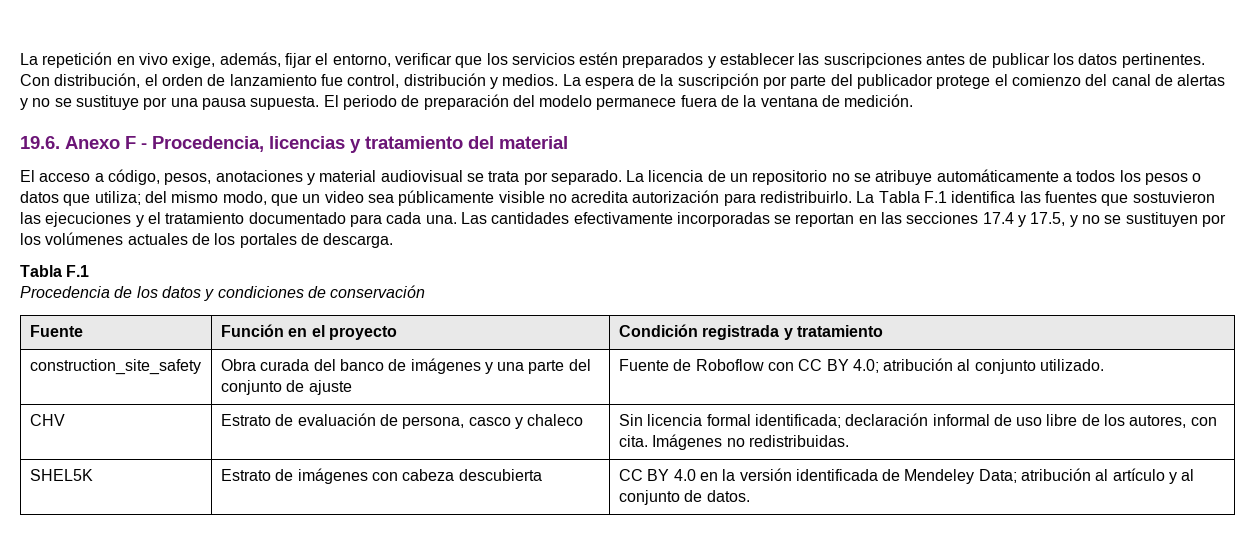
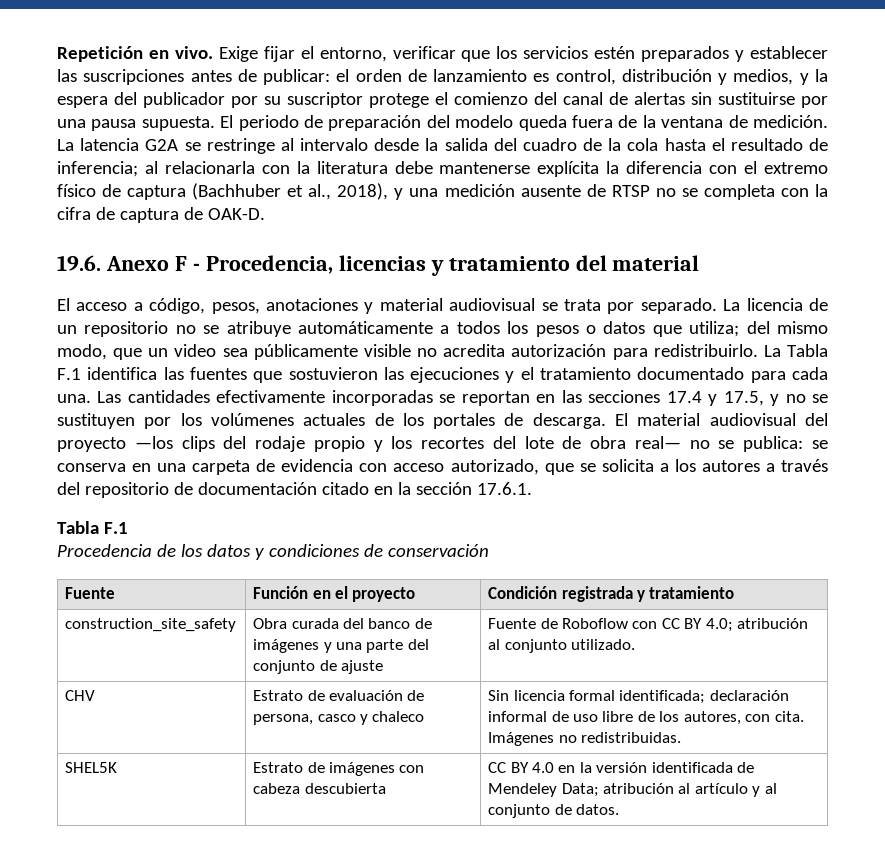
[20,52,281,68] La repetición en vivo exige, además, -> [57,46,258,62] Repetición en vivo. Exige
[991,53,1205,68] [20,73,141,88] publicar los datos pertinentes. Con distribución, -> [263,69,331,85] publicar:
[320,74,343,86] fue -> [533,73,550,82] es
[502,73,934,89] medios. La espera de la suscripción por parte del publicador -> [733,69,828,85] [57,92,363,108] medios, y la espera del publicador por su suscriptor
[20,95,139,110] y no se sustituye -> [691,92,795,105] sin sustituirse
[596,97,677,110] permanece -> [518,115,567,131] queda
(914, 100) none -> [57,138,828,154] [57,161,828,177] [57,183,828,200] [57,207,265,223] La latencia G2A se restringe al intervalo desde la salida del cuadro de la cola hasta el resultado de inferencia; al relacionarla con la literatura debe mantenerse explícita la diferencia con el extremo físico de captura (Bachhuber et al., 2018), y una medición ausente de RTSP no se completa con la cifra de captura de OAK-D.
(394, 240) none -> [615,413,828,426] [57,436,828,452] [57,459,828,475] [57,482,532,498] El material audiovisual del proyecto —los clips del rodaje propio y los recortes del lote de obra real— no se publica: se conserva en una carpeta de evidencia con acceso autorizado, que se solicita a los autores a través del repositorio de documentación citado en la sección 17.6.1.

